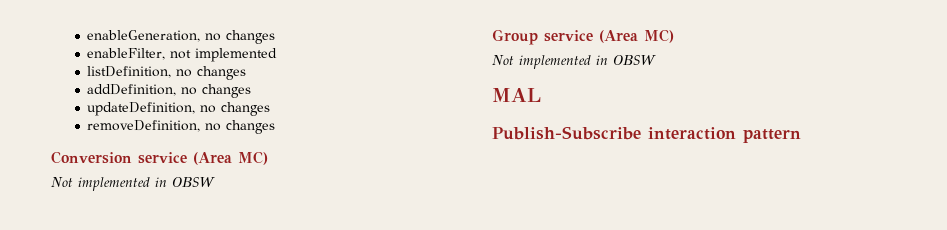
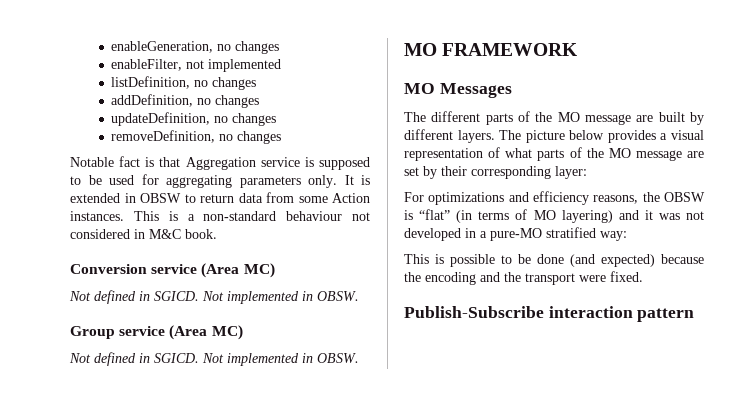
(276, 127) none -> [70,156,370,170] [70,174,370,188] [70,192,370,203] [70,211,370,221] [70,229,217,239] // Notable fact is that Aggregation service is supposed to be used for aggregating parameters only. It is extended in OBSW to return data from some Action instances. This is a non-standard behaviour not considered in M&C book.
[78,177,215,191] implemented in OBSW -> [94,290,359,304] defined in SGICD. Not implemented in OBSW.
[519,55,656,69] [492,88,541,102] implemented in OBSW // MAL -> [94,352,359,366] [404,43,579,56] [404,83,512,98] [404,111,704,125] [404,129,704,143] [404,147,704,161] [404,166,587,179] [404,191,705,205] [404,209,704,223] [404,227,627,241] [404,254,704,267] [404,271,643,285] defined in SGICD. Not implemented in OBSW. // MO FRAMEWORK // MO Messages // The different parts of the MO message are built by different layers. The picture below provides a visual representation of what parts of the MO message are set by their corresponding layer: // For optimizations and efficiency reasons, the OBSW is “flat” (in terms of MO layering) and it was not developed in a pure-MO stratified way: // This is possible to be done (and expected) because the encoding and the transport were fixed.

